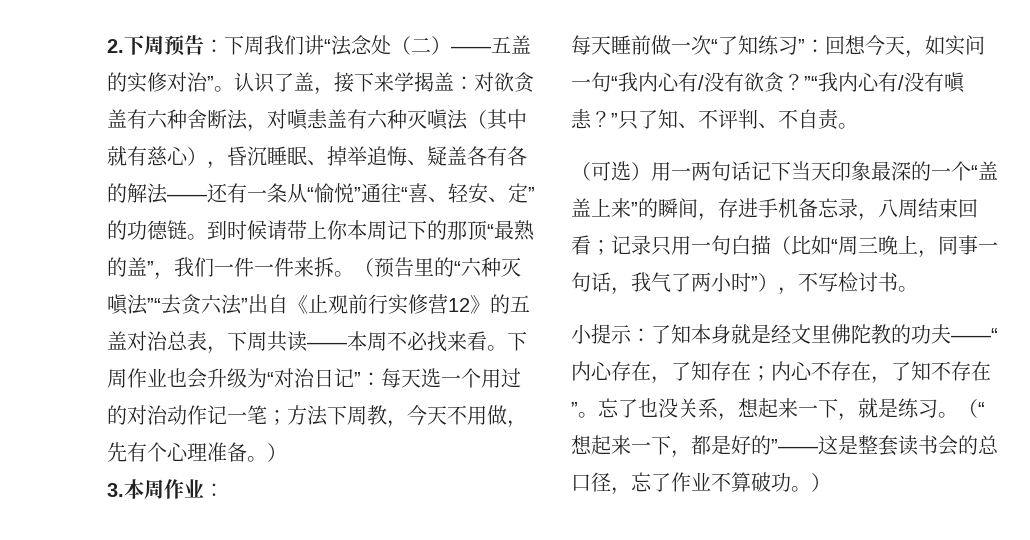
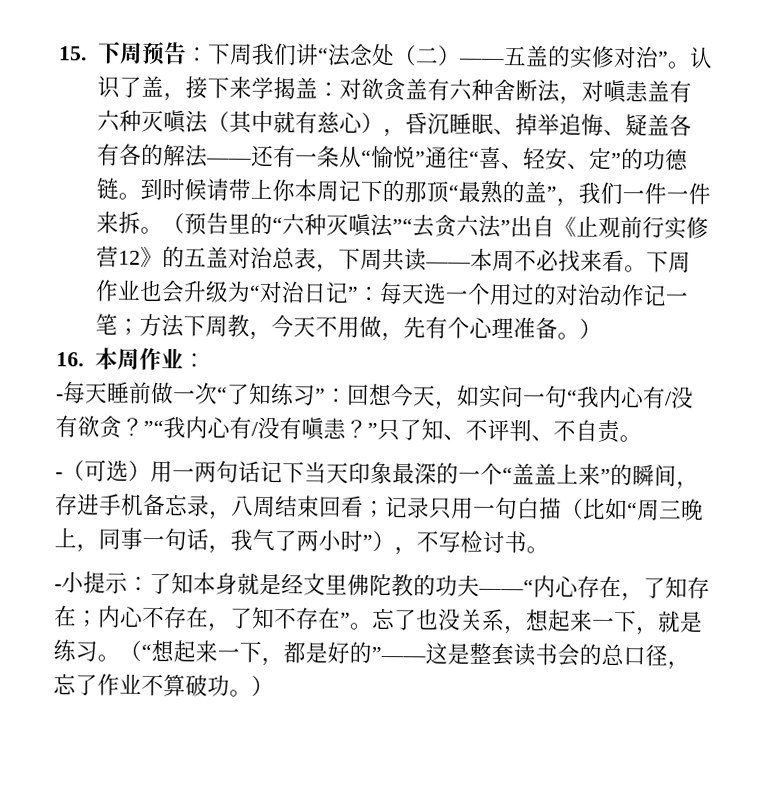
[107,39,124,53] 2. -> [58,46,87,61] 15.
[107,483,124,497] 3. -> [56,352,84,367] 16.
(224, 490) none -> [56,394,64,401] -
(858, 126) none -> [55,472,63,479] -
(918, 289) none -> [54,584,62,591] -

